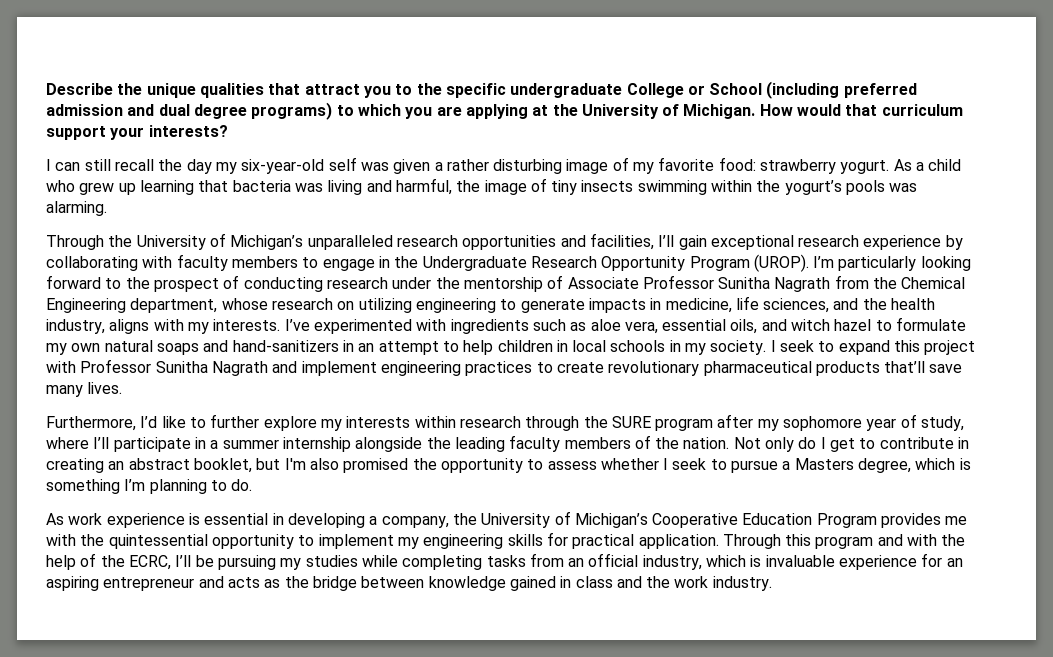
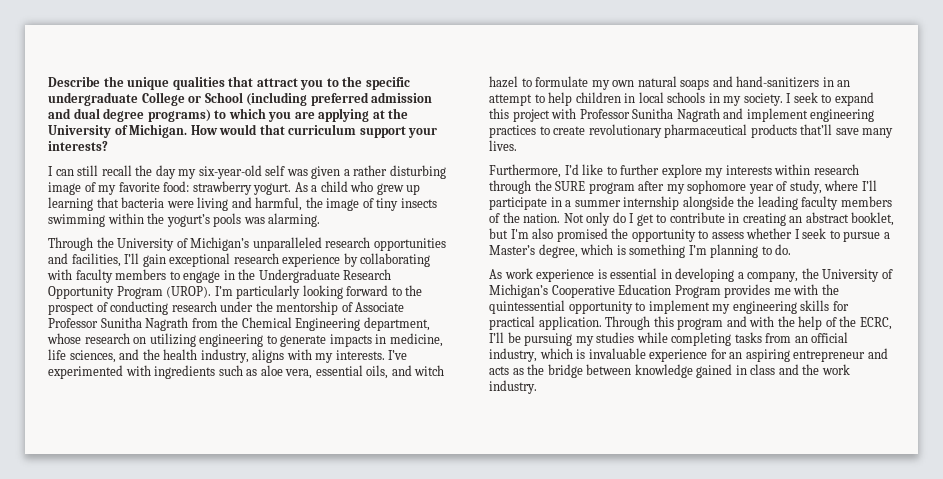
[294,183,323,192] was -> [166,201,194,208] were
[794,458,854,470] Masters -> [489,245,535,255] Master’s

